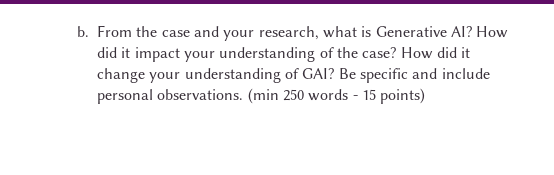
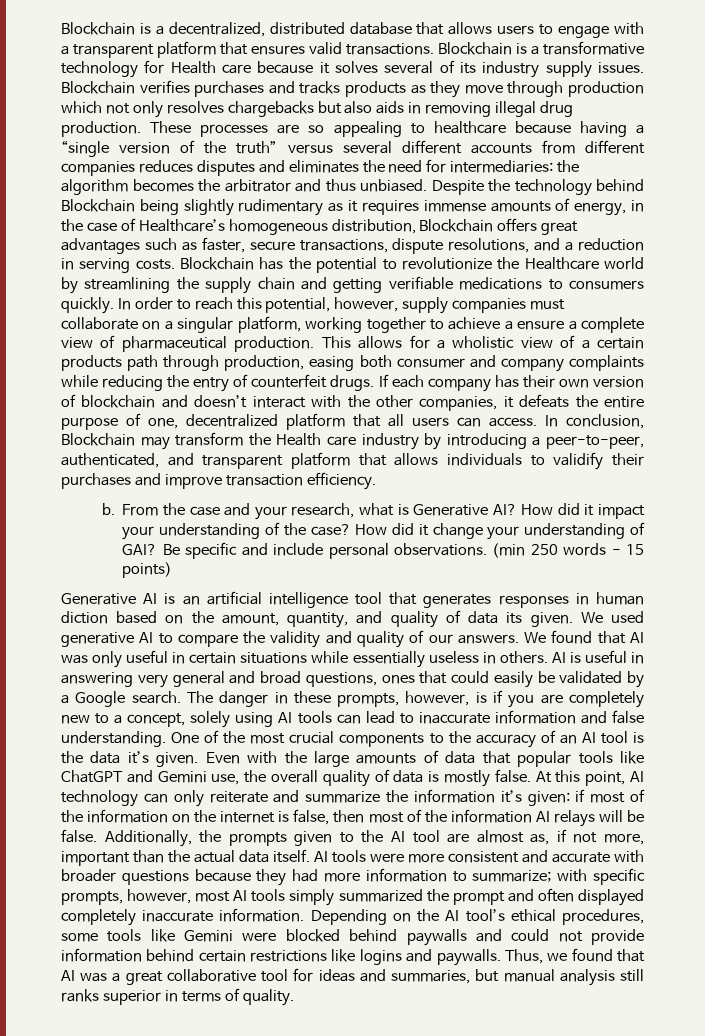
(76, 31) none -> [61,22,644,38] [61,41,644,58] [61,60,644,78] [61,80,645,98] [61,101,574,118] [61,121,645,137] [61,140,646,157] [61,159,580,176] [61,179,644,196] [61,198,644,216] [61,218,579,235] [61,237,644,254] [61,257,644,273] [61,276,644,294] [61,297,566,314] [61,316,645,333] [61,335,644,352] [61,355,644,372] [61,374,645,392] [61,394,644,411] [61,413,644,430] [61,432,645,450] [61,452,645,470] [61,472,376,490] Blockchain is a decentralized, distributed database that allows users to engage with a transparent platform that ensures valid transactions. Blockchain is a transformative technology for Health care because it solves several of its industry supply issues. Blockchain verifies purchases and tracks products as they move through production which not only resolves chargebacks but also aids in removing illegal drug production. These processes are so appealing to healthcare because having a “single version of the truth” versus several different accounts from different companies reduces disputes and eliminates the need for intermediaries: the algorithm becomes the arbitrator and thus unbiased. Despite the technology behind Blockchain being slightly rudimentary as it requires immense amounts of energy, in the case of Healthcare’s homogeneous distribution, Blockchain offers great advantages such as faster, secure transactions, dispute resolutions, and a reduction in serving costs. Blockchain has the potential to revolutionize the Healthcare world by streamlining the supply chain and getting verifiable medications to consumers quickly. In order to reach this potential, however, supply companies must collaborate on a singular platform, working together to achieve a ensure a complete view of pharmaceutical production. This allows for a wholistic view of a certain products path through production, easing both consumer and company complaints while reducing the entry of counterfeit drugs. If each company has their own version of blockchain and doesn’t interact with the other companies, it defeats the entire purpose of one, decentralized platform that all users can access. In conclusion, Blockchain may transform the Health care industry by introducing a peer-to-peer, authenticated, and transparent platform that allows individuals to validify their purchases and improve transaction efficiency. //
(426, 96) none -> [61,591,644,608] [61,610,644,628] [61,630,644,648] [61,650,644,668] [61,671,644,688] [61,690,645,708] [61,710,644,728] [61,730,644,748] [61,750,645,767] [61,769,644,787] [61,789,645,807] [61,809,644,827] [61,829,644,847] [61,849,644,866] [61,868,645,886] [61,888,644,906] [61,908,644,926] [61,929,645,946] [61,948,646,966] [61,968,644,986] [61,988,294,1006] // Generative AI is an artificial intelligence tool that generates responses in human diction based on the amount, quantity, and quality of data its given. We used generative AI to compare the validity and quality of our answers. We found that AI was only useful in certain situations while essentially useless in others. AI is useful in answering very general and broad questions, ones that could easily be validated by a Google search. The danger in these prompts, however, is if you are completely new to a concept, solely using AI tools can lead to inaccurate information and false understanding. One of the most crucial components to the accuracy of an AI tool is the data it’s given. Even with the large amounts of data that popular tools like ChatGPT and Gemini use, the overall quality of data is mostly false. At this point, AI technology can only reiterate and summarize the information it’s given: if most of the information on the internet is false, then most of the information AI relays will be false. Additionally, the prompts given to the AI tool are almost as, if not more, important than the actual data itself. AI tools were more consistent and accurate with broader questions because they had more information to summarize; with specific prompts, however, most AI tools simply summarized the prompt and often displayed completely inaccurate information. Depending on the AI tool’s ethical procedures, some tools like Gemini were blocked behind paywalls and could not provide information behind certain restrictions like logins and paywalls. Thus, we found that AI was a great collaborative tool for ideas and summaries, but manual analysis still ranks superior in terms of quality.

